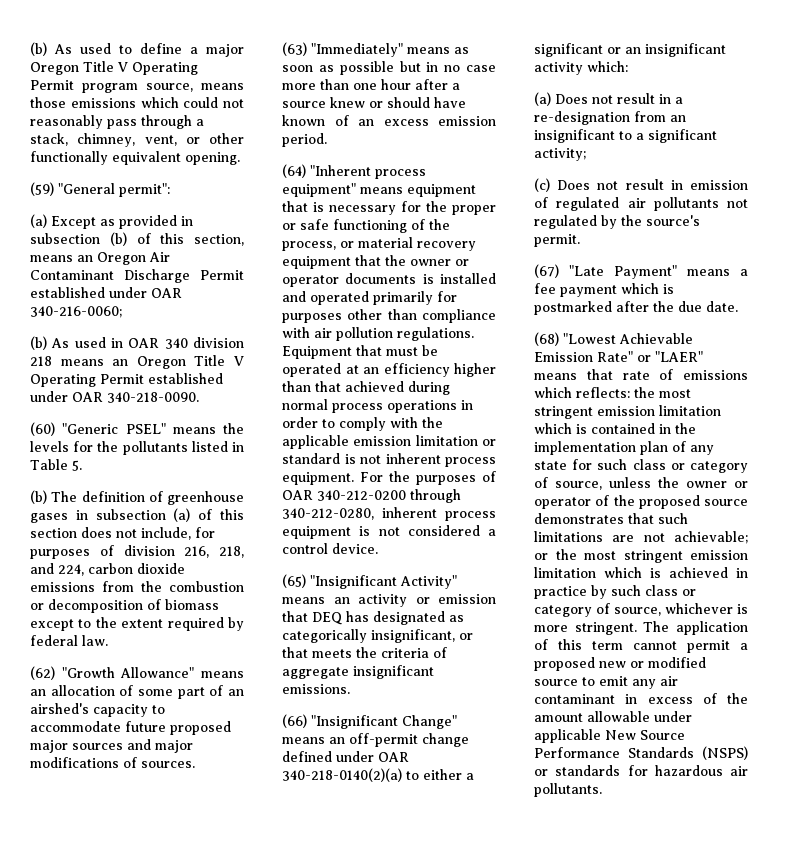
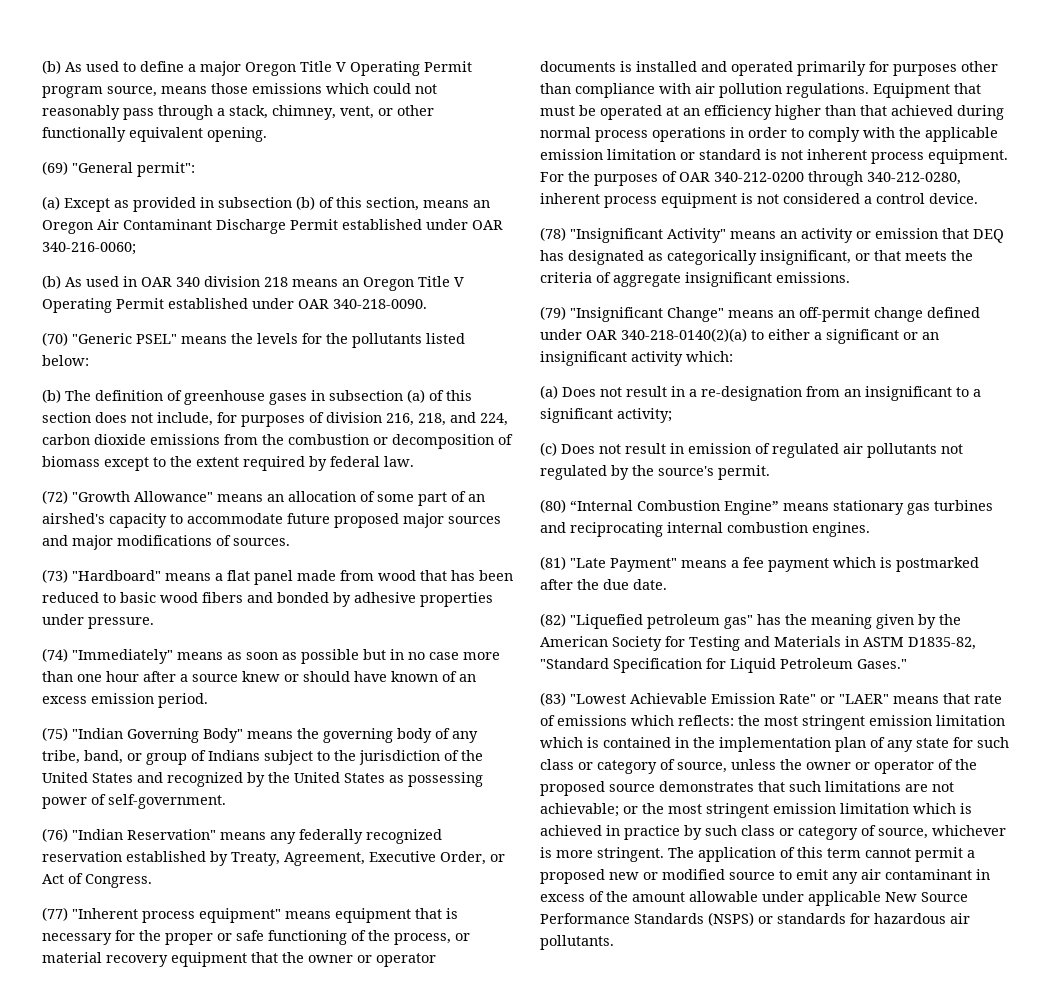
[30,182,54,196] (59) -> [42,161,68,175] (69)
[30,422,55,436] (60) -> [42,332,68,346] (70)
[232,442,244,452] [30,459,82,471] in Table 5. -> [42,355,89,366] below:
[30,666,55,680] (62) -> [42,490,68,504] (72)
[282,42,307,56] (63) -> [42,569,513,585] [42,592,493,607] [42,614,154,629] [42,648,68,662] (73) "Hardboard" means a flat panel made from wood that has been reduced to basic wood fibers and bonded by adhesive properties under pressure. // (74)
[282,164,306,178] (64) -> [42,727,478,743] [42,750,483,765] [42,772,483,787] [42,794,226,809] [42,828,442,844] [42,851,505,866] [42,873,152,888] [42,907,68,921] (75) "Indian Governing Body" means the governing body of any tribe, band, or group of Indians subject to the jurisdiction of the United States and recognized by the United States as possessing power of self-government. // (76) "Indian Reservation" means any federally recognized reservation established by Treaty, Agreement, Executive Order, or Act of Congress. // (77)
[282,574,306,588] (65) -> [540,227,566,241] (78)
[282,714,307,728] (66) -> [540,306,566,320] (79)
[534,264,559,278] (67) -> [540,499,993,515] [540,522,870,537] [540,556,566,570] (80) “Internal Combustion Engine” means stationary gas turbines and reciprocating internal combustion engines. // (81)
[534,332,559,346] (68) -> [540,613,961,629] [540,636,976,651] [540,658,907,673] [540,692,566,706] (82) "Liquefied petroleum gas" has the meaning given by the American Society for Testing and Materials in ASTM D1835-82, "Standard Specification for Liquid Petroleum Gases." // (83)

